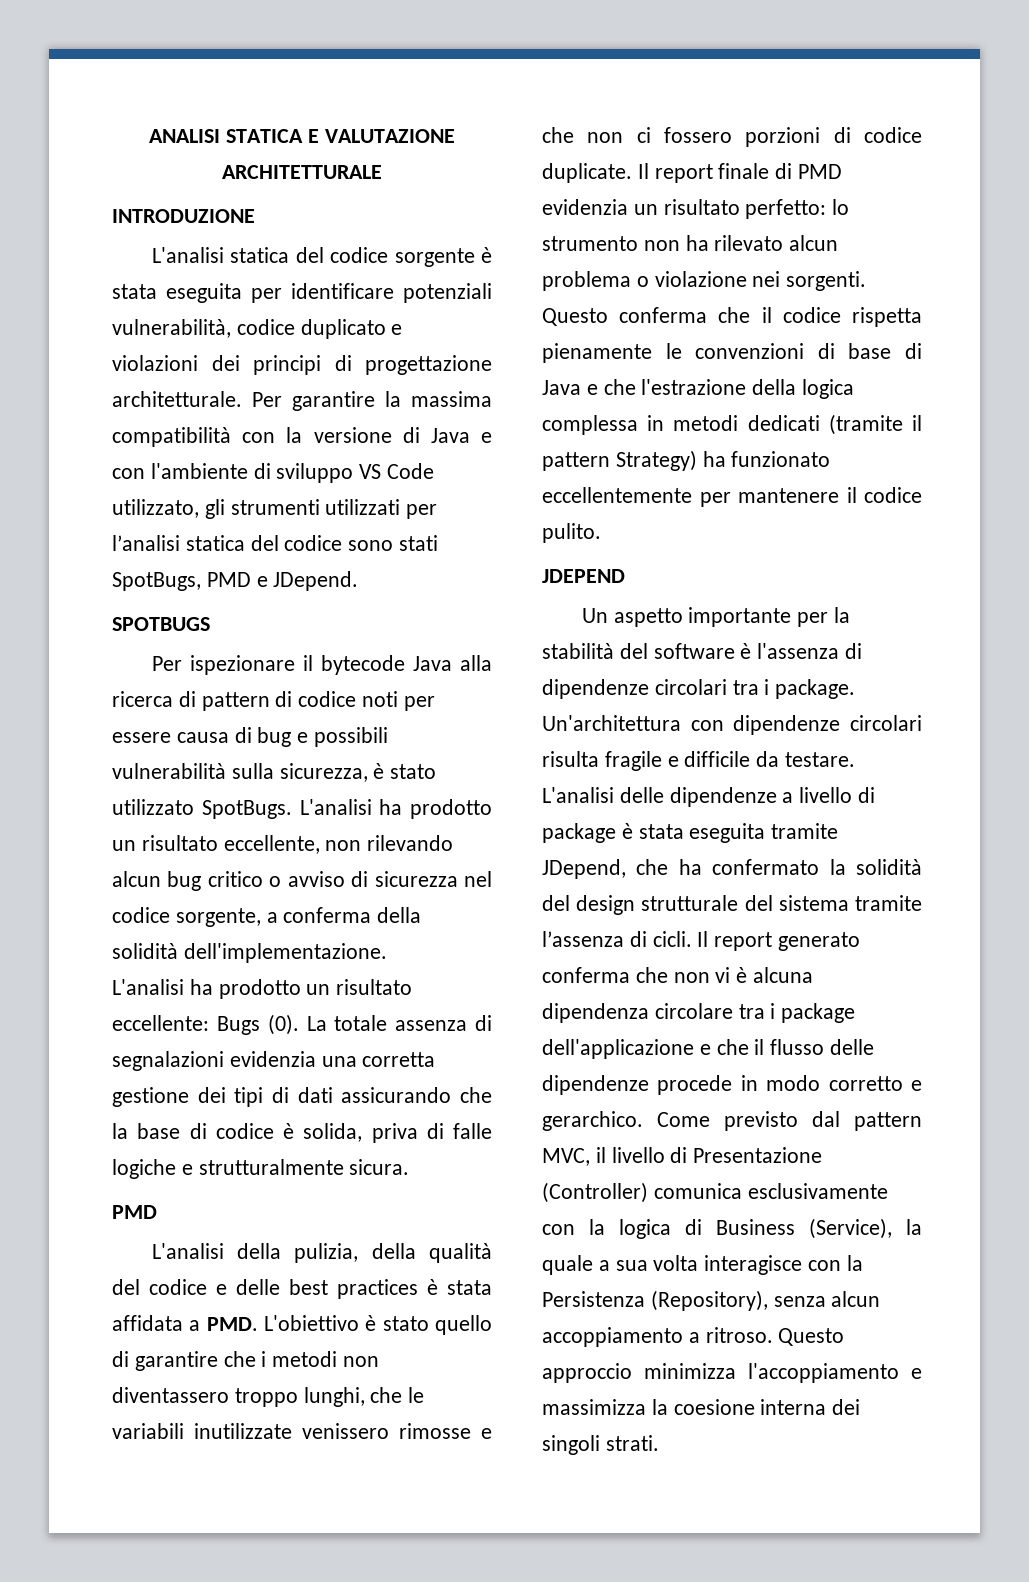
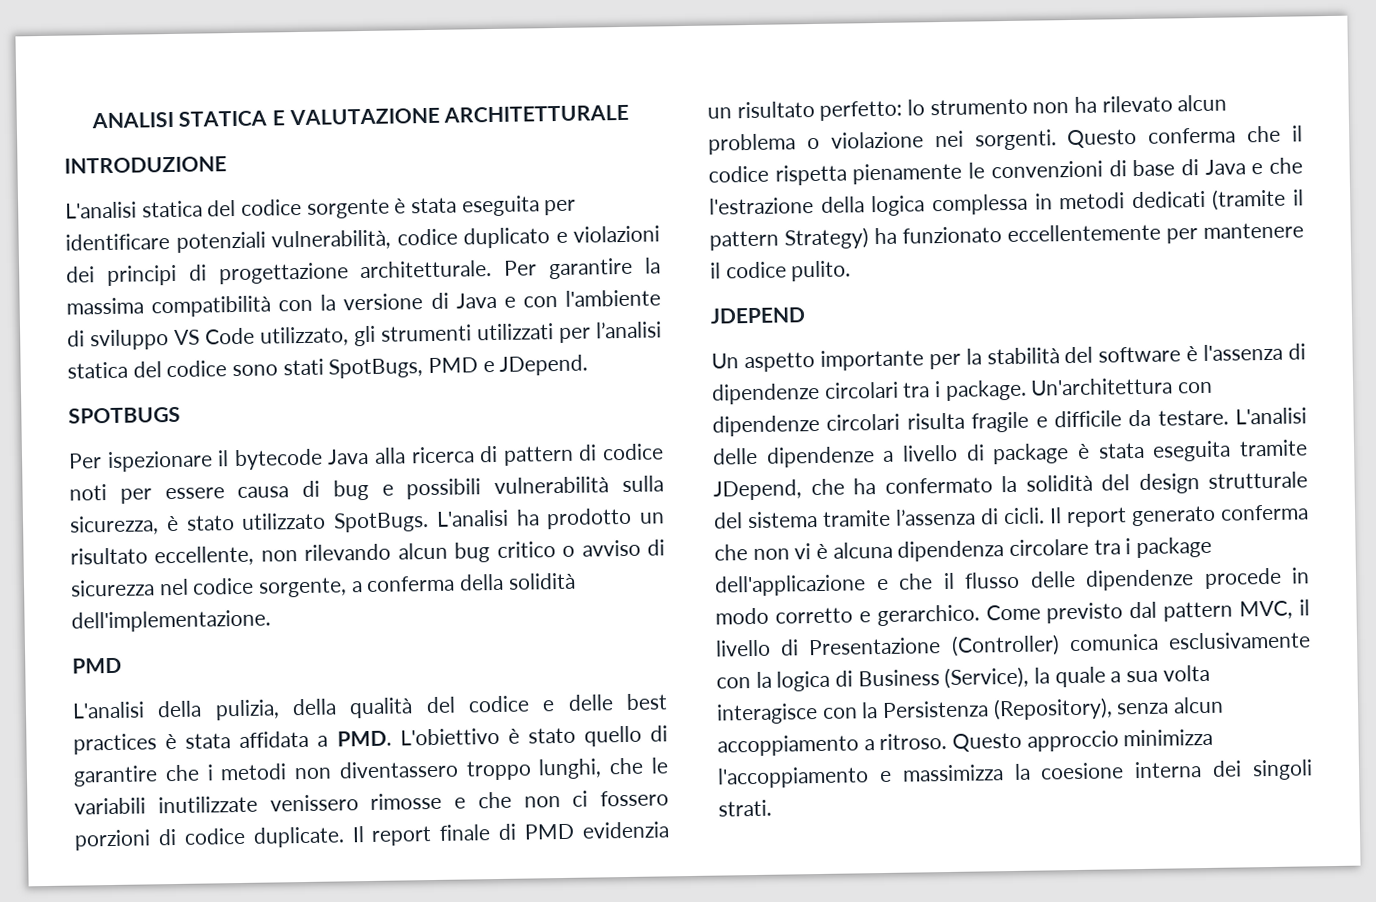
[112,979,413,999] [112,1014,492,1035] [112,1051,436,1071] [112,1087,492,1107] [112,1123,492,1143] [112,1159,410,1179] // L'analisi ha prodotto un risultato eccellente: Bugs (0). La totale assenza di segnalazioni evidenzia una corretta gestione dei tipi di dati assicurando che la base di codice è solida, priva di falle logiche e strutturalmente sicura. -> (271, 621) none

